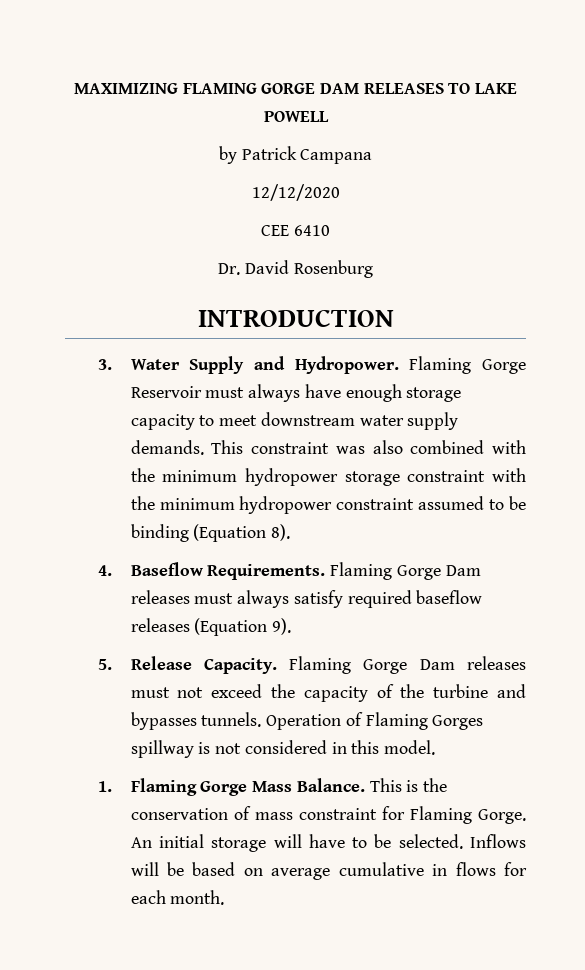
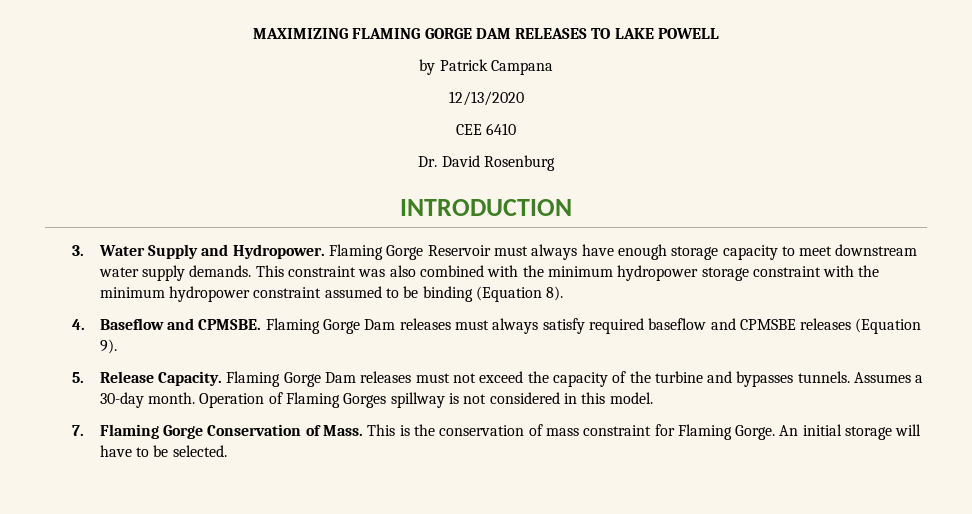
[251,184,340,201] 12/12/2020 -> [448,91,524,106] 12/13/2020
[207,564,326,580] Requirements. -> [166,318,262,330] and CPMSBE.
(483, 597) none -> [710,318,796,330] and CPMSBE
(262, 719) none -> [854,372,924,383] [99,392,195,408] Assumes a 30-day month.
[97,778,365,796] 1. Flaming Gorge Mass Balance. -> [72,424,363,439] 7. Flaming Gorge Conservation of Mass.
[470,834,526,848] [130,862,527,880] [130,890,225,905] Inflows will be based on average cumulative in flows for each month. -> (227, 451) none

